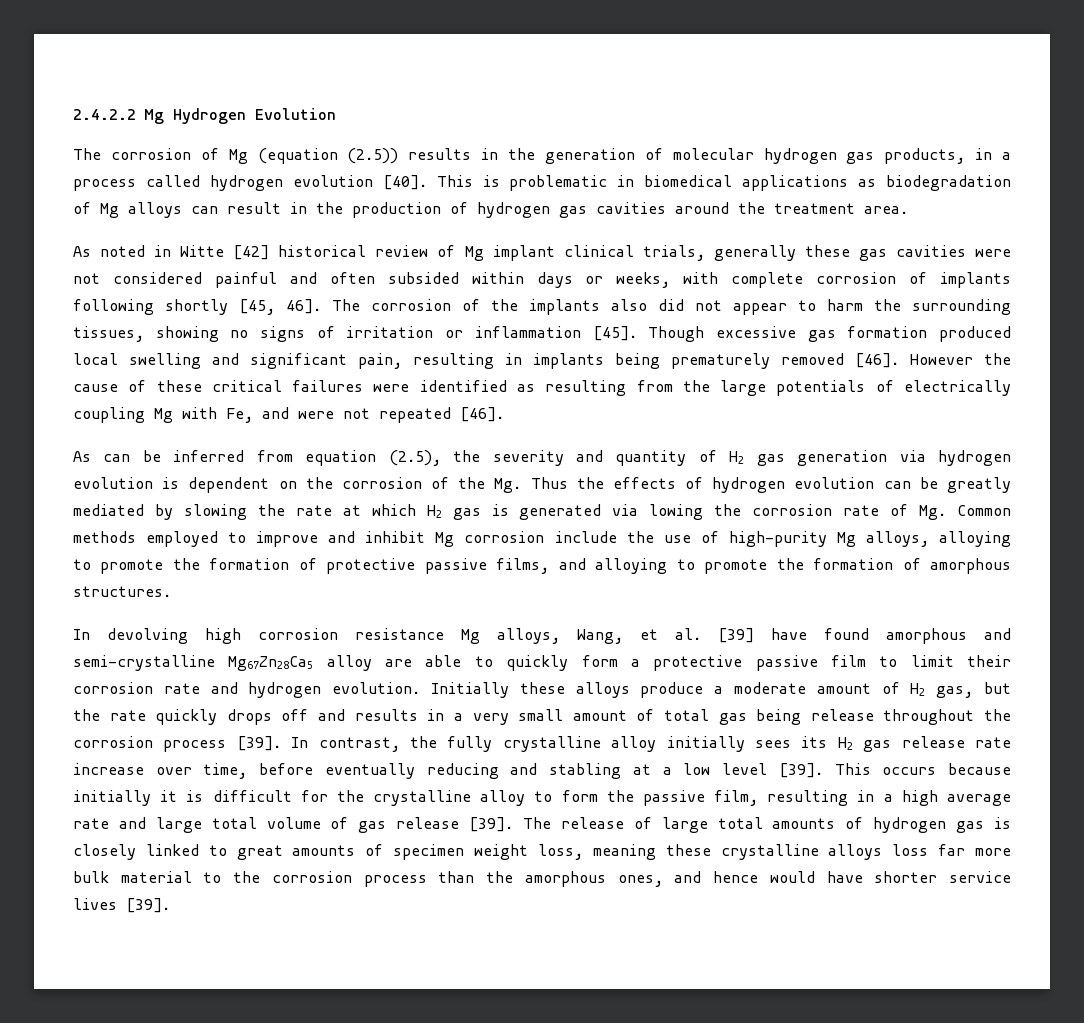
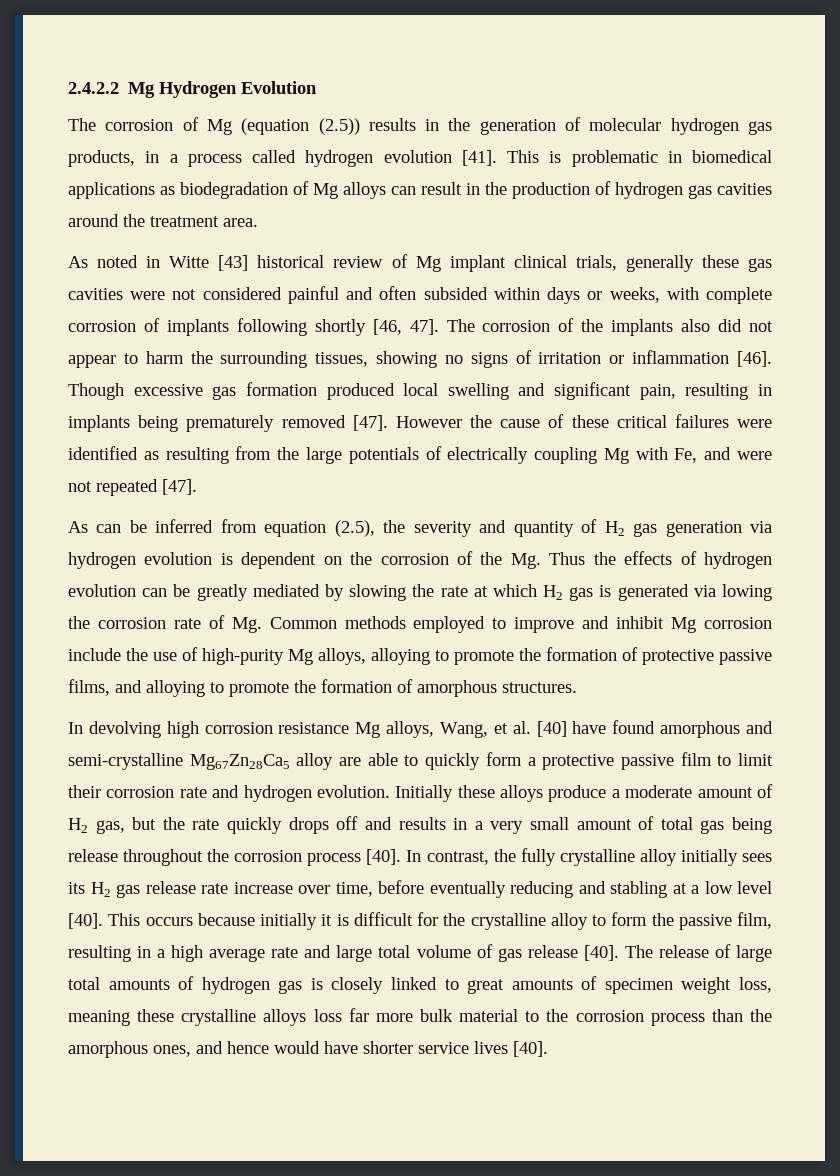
[382,175,427,190] [40]. -> [461,150,497,166] [41].
[233,245,270,260] [42] -> [218,255,249,271] [43]
[239,299,321,315] [45, 46]. -> [372,319,439,335] [46, 47].
[592,326,637,341] [45]. -> [737,351,772,367] [46].
[855,353,899,368] [46]. -> [352,415,388,431] [47].
[460,407,504,422] [46]. -> [162,479,197,495] [47].
[718,628,754,643] [39] -> [536,721,567,737] [40]
[236,736,281,751] [39]. -> [366,849,402,865] [40].
[778,763,823,778] [39]. -> [68,913,103,929] [40].
[469,817,514,832] [39]. -> [583,945,619,961] [40].
[126,898,170,913] [39]. -> [513,1041,548,1057] [40].

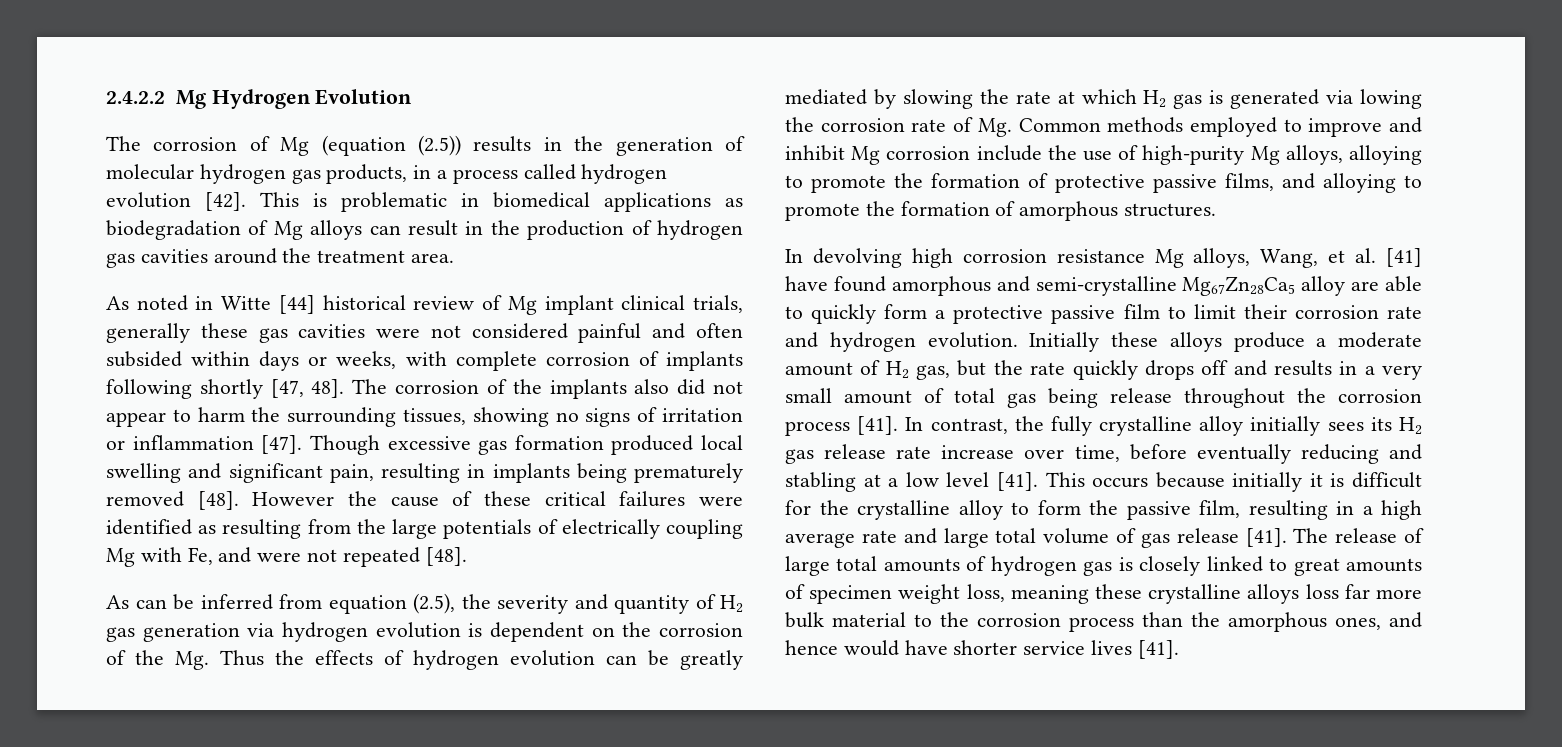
[461,150,497,166] [41]. -> [205,192,246,211] [42].
[218,255,249,271] [43] -> [278,295,315,314] [44]
[372,319,439,335] [46, 47]. -> [270,379,345,398] [47, 48].
[737,351,772,367] [46]. -> [261,435,303,454] [47].
[352,415,388,431] [47]. -> [197,491,239,510] [48].
[162,479,197,495] [47]. -> [425,547,467,566] [48].
[536,721,567,737] [40] -> [1386,248,1422,267] [41]
[366,849,402,865] [40]. -> [857,416,899,435] [41].
[68,913,103,929] [40]. -> [996,472,1038,491] [41].
[583,945,619,961] [40]. -> [1245,528,1287,547] [41].
[513,1041,548,1057] [40]. -> [1137,640,1179,659] [41].

